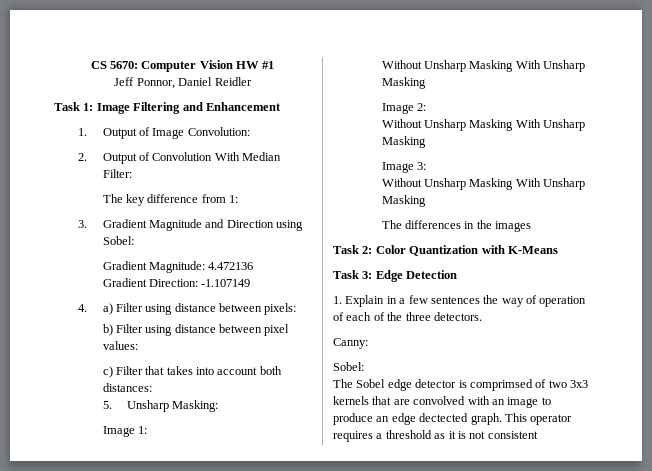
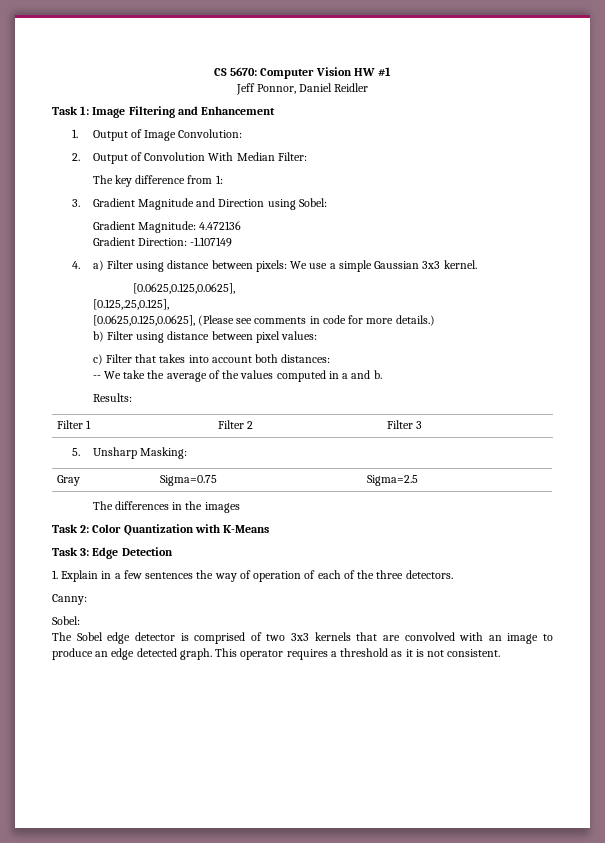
(297, 309) none -> [290,260,477,272] [133,283,236,294] [92,299,169,310] [92,315,435,326] We use a simple Gaussian 3x3 kernel. // [0.0625,0.125,0.0625], // [0.125,.25,0.125], // [0.0625,0.125,0.0625], (Please see comments in code for more details.)
[102,400,219,412] [102,426,147,437] [381,60,586,72] [381,77,426,89] [381,103,426,114] [381,119,586,131] [381,136,426,148] [381,162,426,173] [381,178,586,190] [381,195,426,207] 5. Unsharp Masking: // Image 1: // Without Unsharp Masking With Unsharp Masking // Image 2: // Without Unsharp Masking With Unsharp Masking // Image 3: // Without Unsharp Masking With Unsharp Masking -> [92,370,382,382] [92,393,132,402] [56,420,92,429] [217,420,254,429] [386,420,423,429] [72,447,187,459] [56,475,80,486] [159,475,217,486] [366,475,418,486] -- We take the average of the values computed in a and b. // Results: // Filter 1 | Filter 2 | Filter 3 // 5. Unsharp Masking: // Gray | Sigma=0.75 | Sigma=2.5
[469,379,533,391] comprimsed -> [194,632,246,644] comprised
[419,413,469,422] dectected -> [136,648,177,657] detected
[487,431,538,439] consistent -> [447,649,501,657] consistent.

